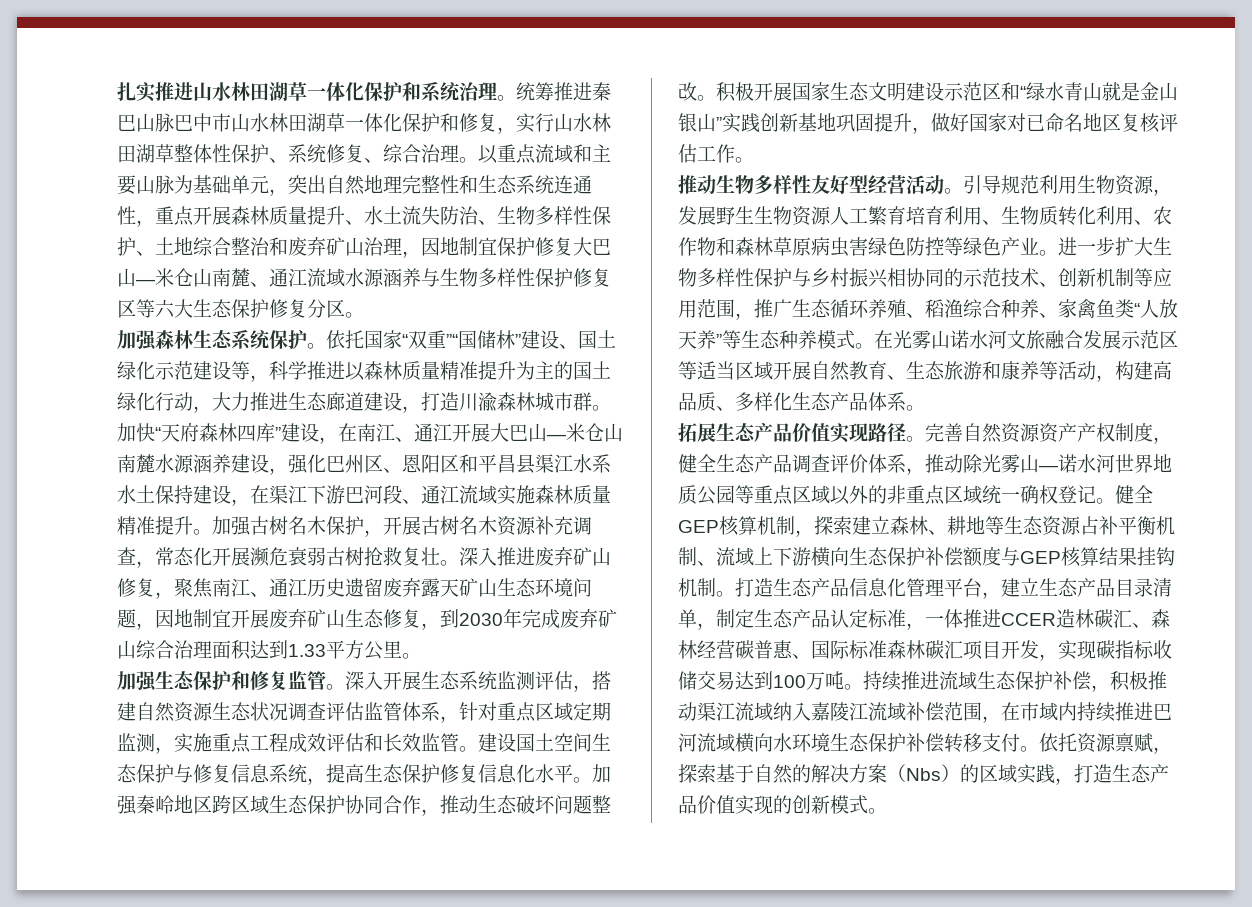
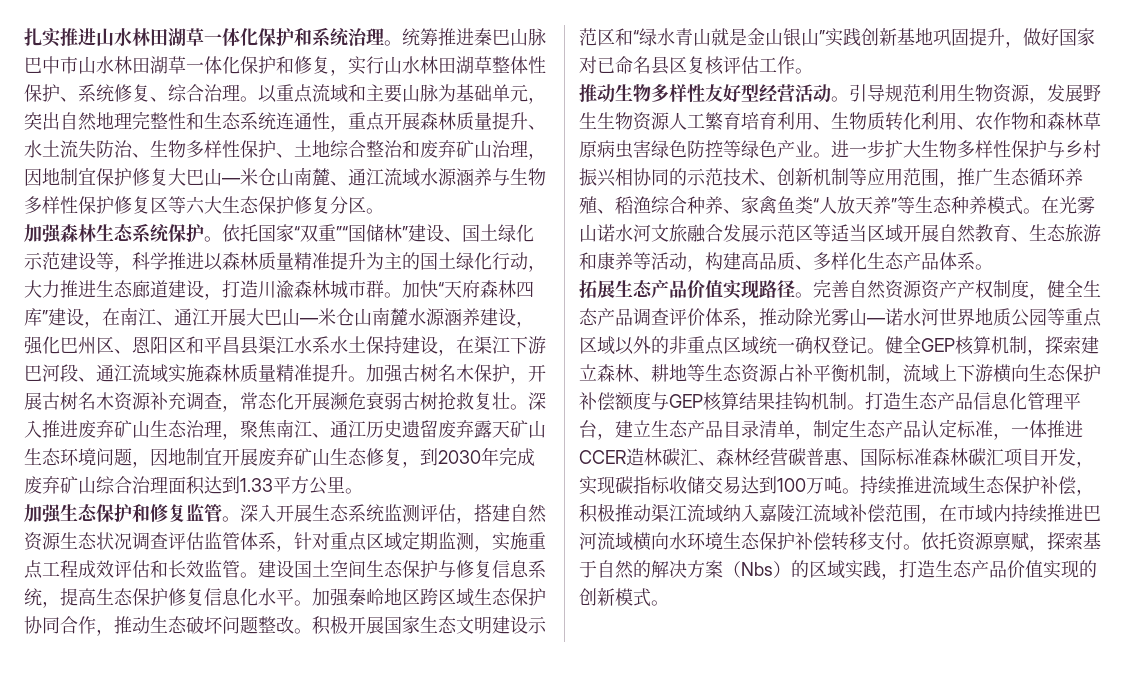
[117,578,155,597] 修复 -> [150,420,222,438] 生态治理
[1083,113,1102,131] 地 -> [651,56,669,75] 县
[697,561,716,566] 、 -> [885,377,903,384] ，

